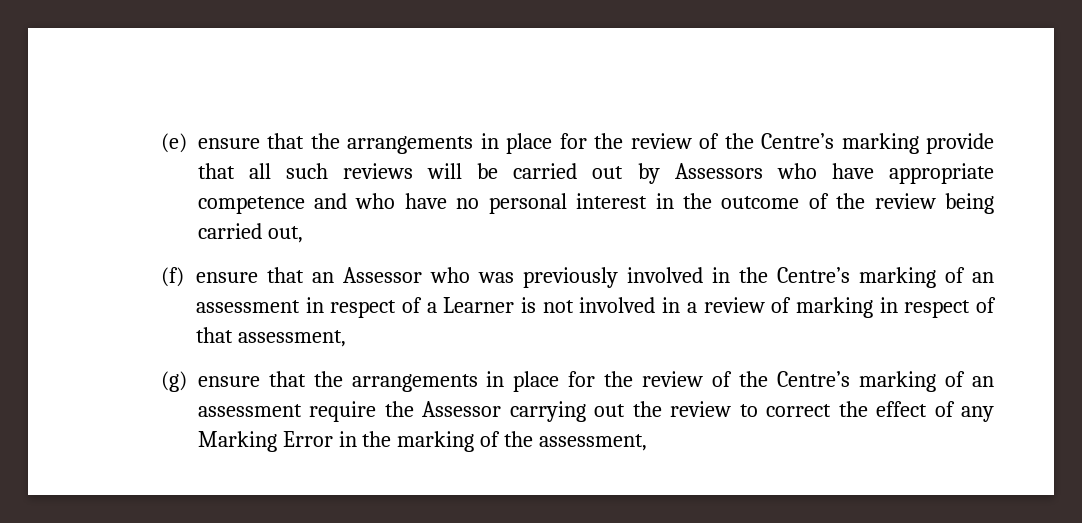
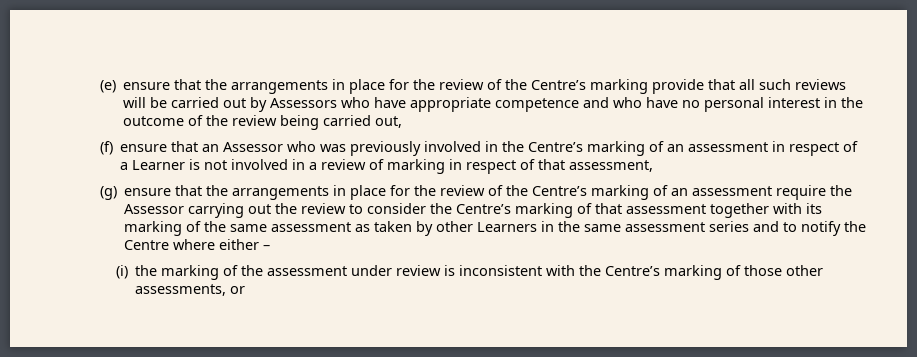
[766,401,994,422] [197,431,648,452] correct the effect of any Marking Error in the marking of the assessment, -> [366,203,822,218] [123,221,866,236] [123,239,270,250] [116,265,824,280] [135,284,246,296] consider the Centre’s marking of that assessment together with its marking of the same assessment as taken by other Learners in the same assessment series and to notify the Centre where either – // (i) the marking of the assessment under review is inconsistent with the Centre’s marking of those other assessments, or

